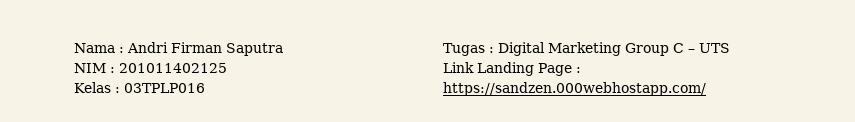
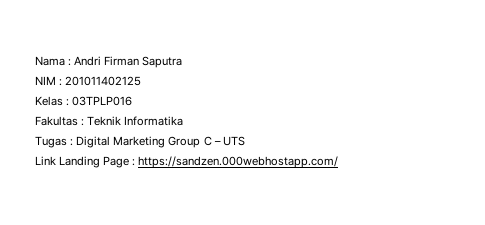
(205, 88) none -> [35,116,184,126] // Fakultas : Teknik Informatika

